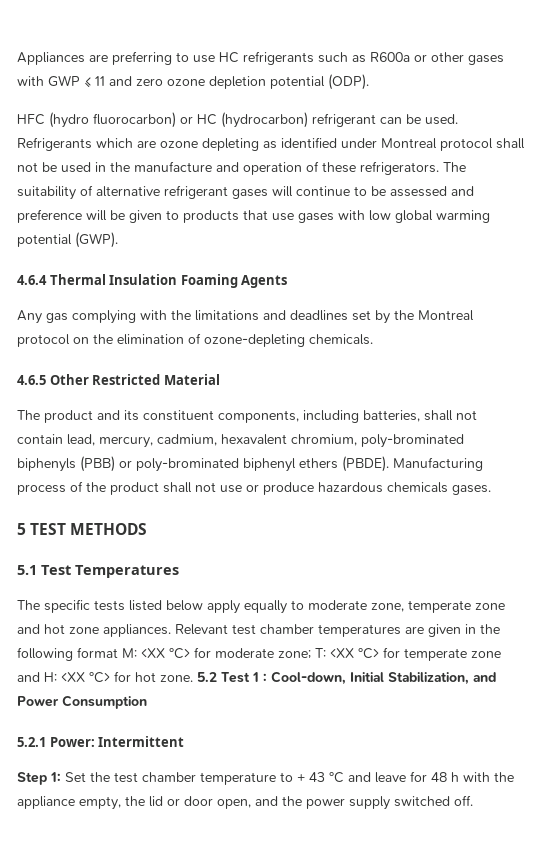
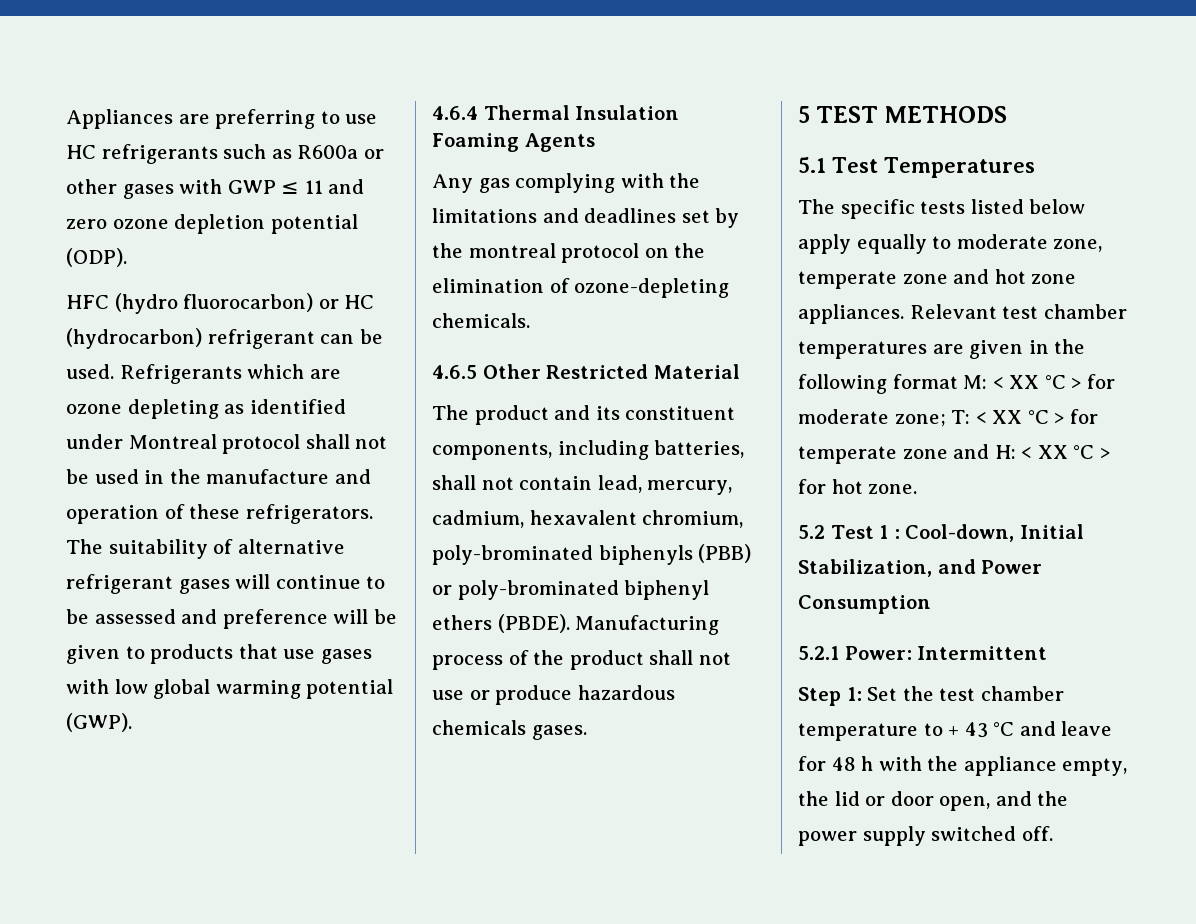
[418,310,474,321] Montreal -> [468,243,556,258] montreal
[141,647,379,659] <XX °C> for moderate zone; T: <XX °C> -> [992,374,1115,389] [798,409,1065,427] < XX °C > for moderate zone; T: < XX °C >
[61,672,110,683] <XX °C> -> [1021,445,1110,459] < XX °C >
(193, 678) none -> (918, 489) //

